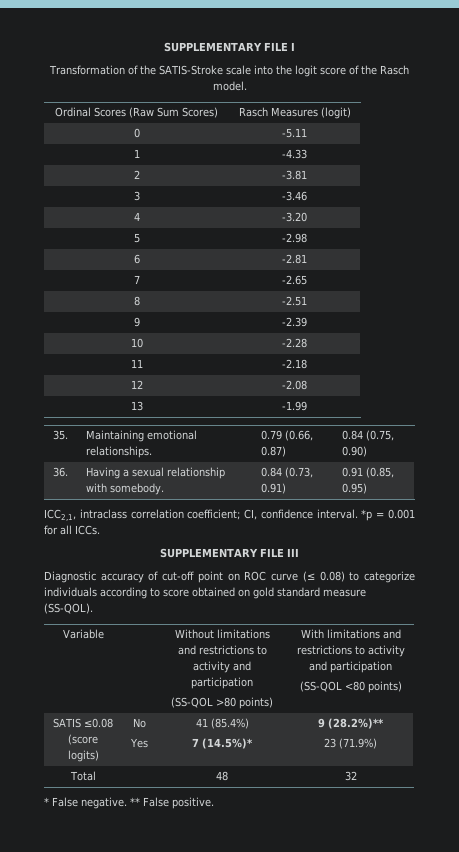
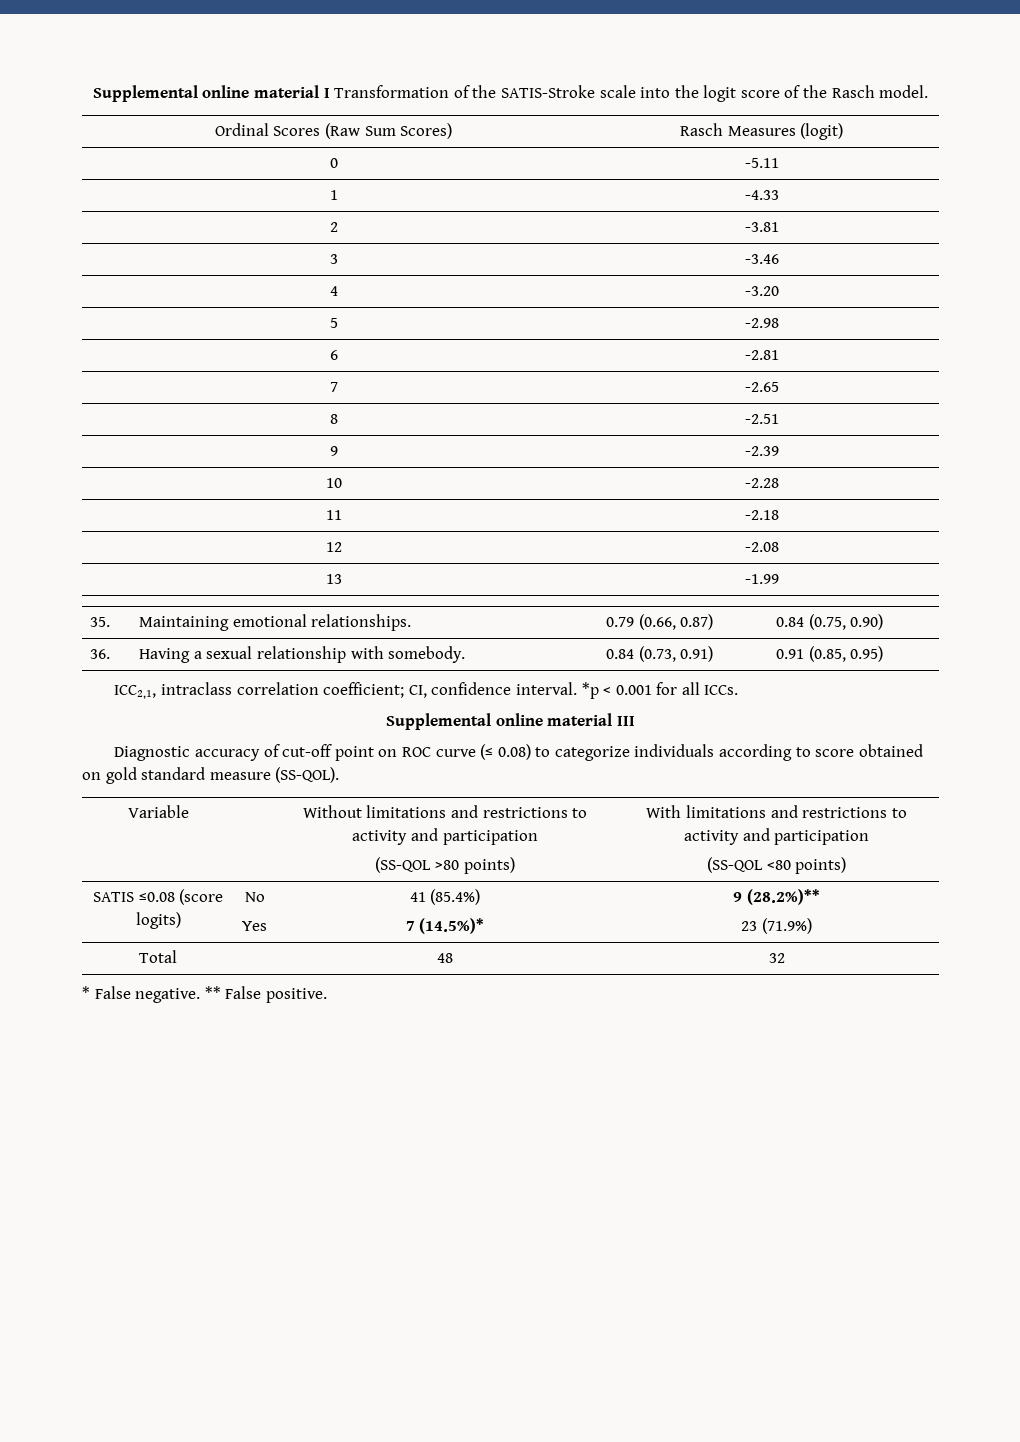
[164,42,295,52] SUPPLEMENTARY FILE I // -> [92,85,330,102] Supplemental online material I
[376,513,385,518] = -> [603,687,612,695] <
[160,548,284,558] SUPPLEMENTARY FILE -> [386,713,613,730] Supplemental online material

